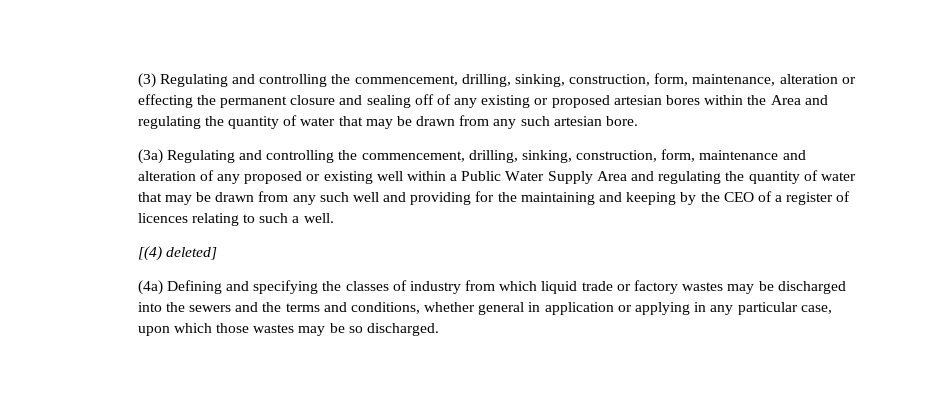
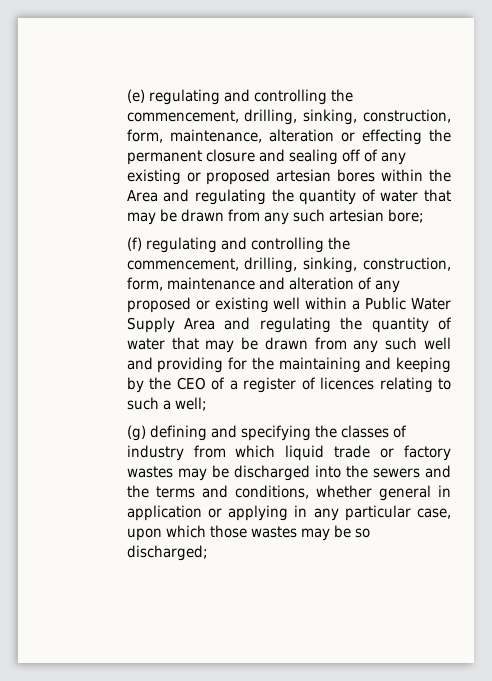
[137,73,228,88] (3) Regulating -> [126,89,220,105] (e) regulating
[605,116,638,126] [137,149,235,164] bore. // (3a) Regulating -> [388,209,425,223] [126,237,217,253] bore; // (f) regulating
[303,213,334,223] [137,246,217,261] [137,280,222,295] well. // [(4) deleted] // (4a) Defining -> [174,397,207,411] [126,425,207,441] well; // (g) defining
[366,323,439,336] discharged. -> [126,545,208,561] discharged;

